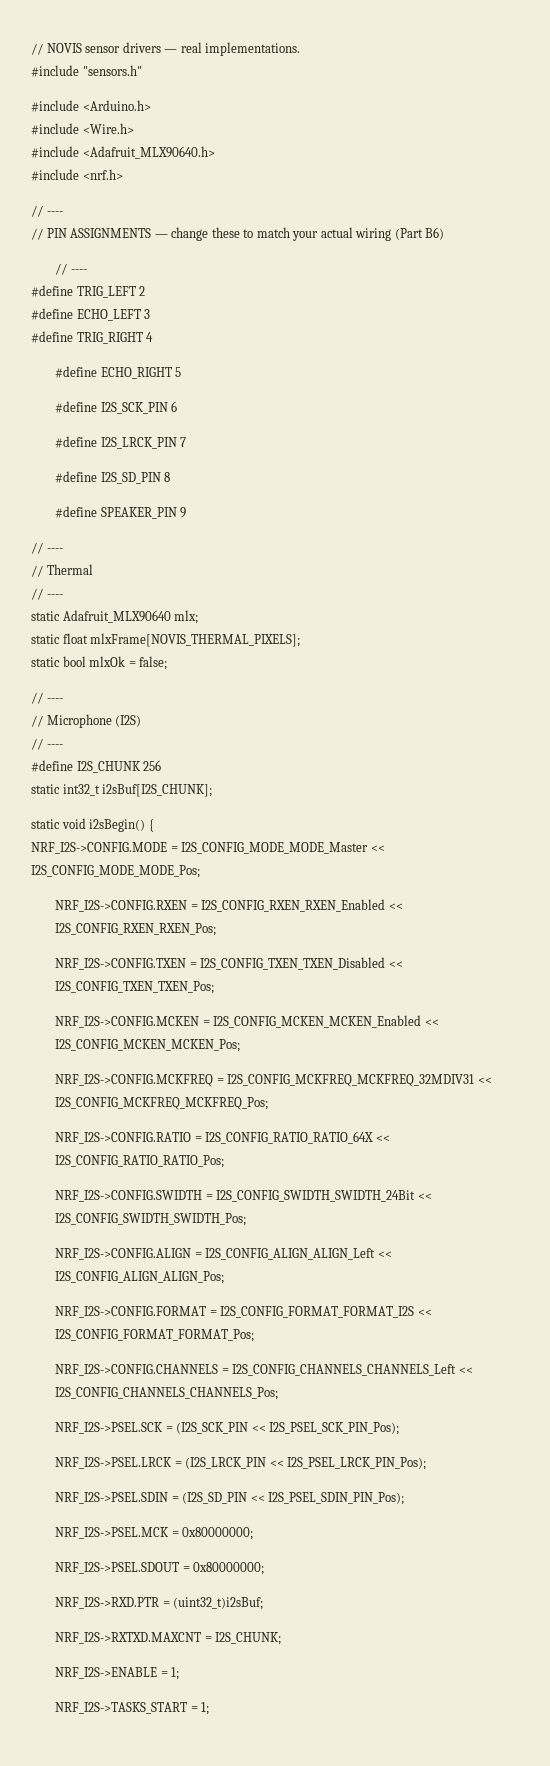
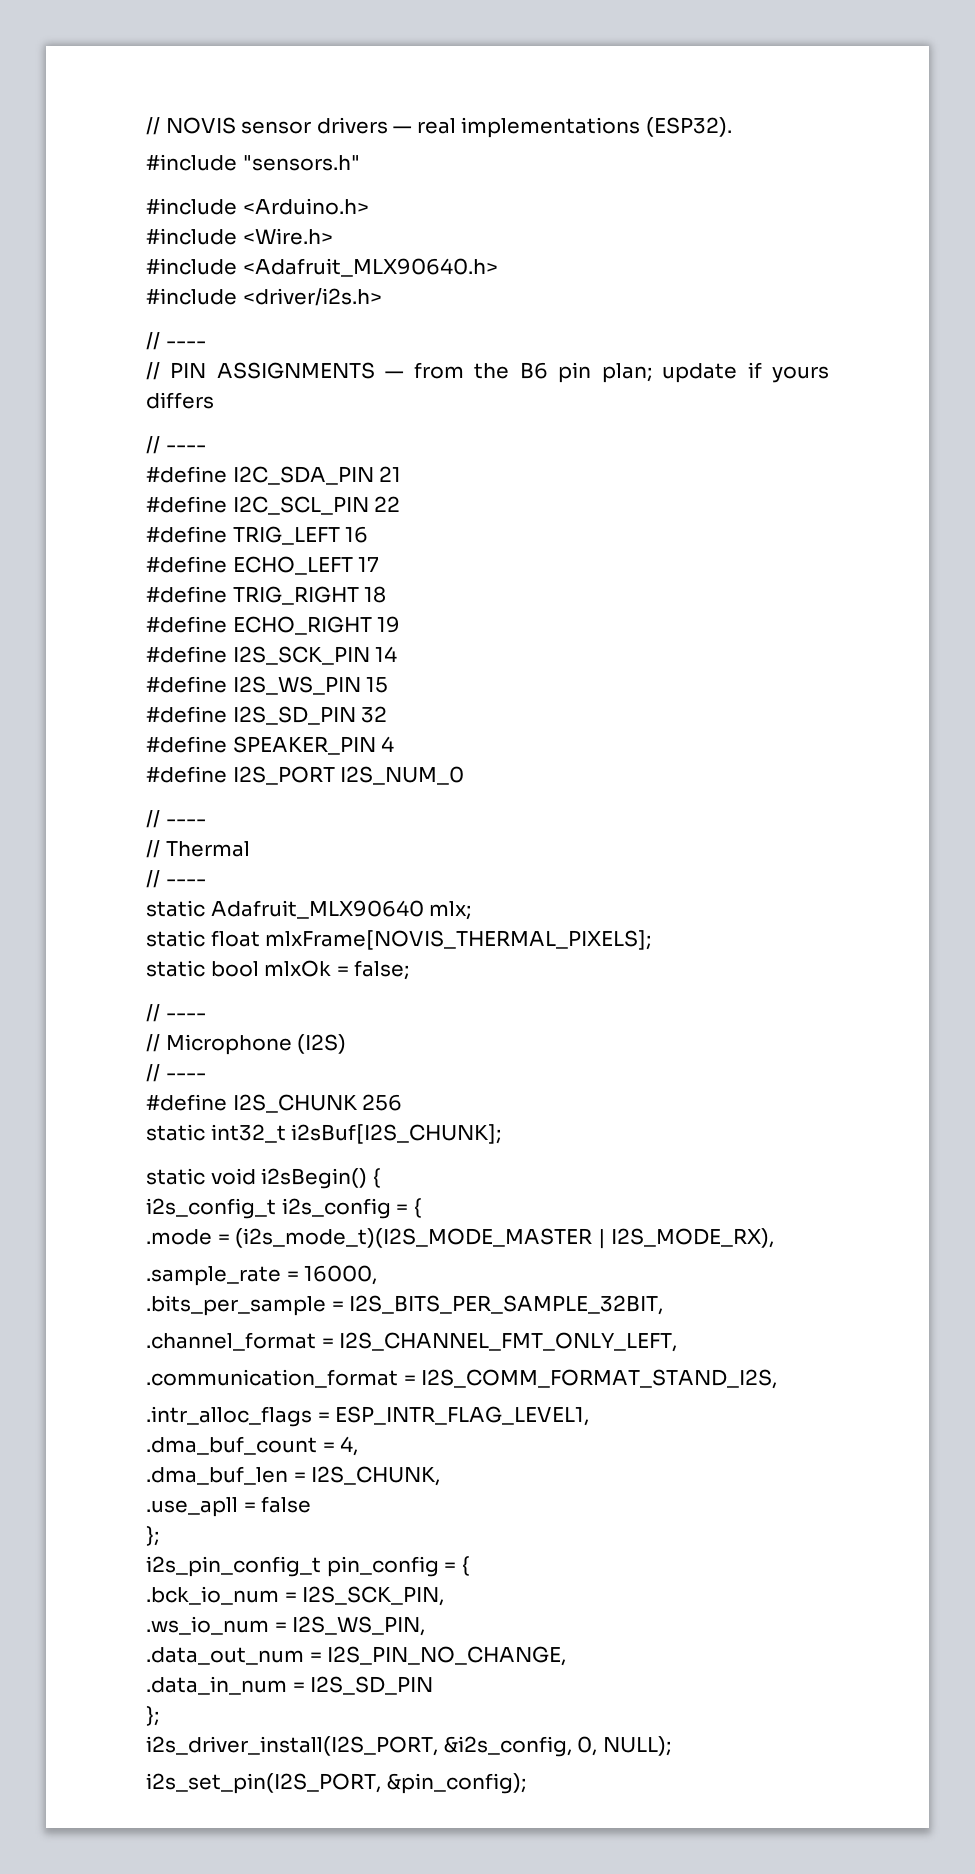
[205,42,301,56] implementations. -> [461,117,732,138] implementations (ESP32).
[82,169,123,180] <nrf.h> -> [242,288,382,306] <driver/i2s.h>
[171,227,445,241] [55,263,87,275] change these to match your actual wiring (Part B6) // // ---- -> [413,362,829,383] [146,392,214,409] [146,436,206,454] [146,466,402,485] [146,496,401,515] from the B6 pin plan; update if yours differs // // ---- // #define I2C_SDA_PIN 21 // #define I2C_SCL_PIN 22
[139,286,146,296] 2 -> [345,526,369,543] 16
[144,309,151,319] 3 -> [358,557,380,572] 17
[146,332,154,342] [55,366,182,379] [55,401,178,414] [55,436,187,449] [55,471,171,484] [55,506,187,519] 4 // #define ECHO_RIGHT 5 // #define I2S_SCK_PIN 6 // #define I2S_LRCK_PIN 7 // #define I2S_SD_PIN 8 // #define SPEAKER_PIN 9 -> [364,586,387,603] [146,616,401,635] [146,646,398,665] [146,676,389,695] [146,706,388,725] [146,736,395,755] [146,766,465,785] 18 // #define ECHO_RIGHT 19 // #define I2S_SCK_PIN 14 // #define I2S_WS_PIN 15 // #define I2S_SD_PIN 32 // #define SPEAKER_PIN 4 // #define I2S_PORT I2S_NUM_0
[31,842,385,854] [31,865,200,878] [55,899,403,912] [55,923,217,936] [55,957,403,970] [55,981,215,994] [55,1015,439,1028] [55,1039,241,1052] [55,1074,492,1087] [55,1097,269,1110] [55,1131,390,1144] [55,1155,225,1168] [55,1190,432,1202] [55,1213,247,1226] [55,1248,392,1260] [55,1271,225,1284] [55,1306,432,1318] [55,1329,255,1342] [55,1364,473,1376] [55,1387,279,1400] [55,1422,400,1435] [55,1457,427,1470] [55,1492,405,1505] [55,1527,254,1540] [55,1562,265,1575] [55,1597,264,1610] [55,1632,282,1645] [55,1667,180,1680] [55,1702,210,1715] NRF_I2S->CONFIG.MODE = I2S_CONFIG_MODE_MODE_Master << I2S_CONFIG_MODE_MODE_Pos; // NRF_I2S->CONFIG.RXEN = I2S_CONFIG_RXEN_RXEN_Enabled << I2S_CONFIG_RXEN_RXEN_Pos; // NRF_I2S->CONFIG.TXEN = I2S_CONFIG_TXEN_TXEN_Disabled << I2S_CONFIG_TXEN_TXEN_Pos; // NRF_I2S->CONFIG.MCKEN = I2S_CONFIG_MCKEN_MCKEN_Enabled << I2S_CONFIG_MCKEN_MCKEN_Pos; // NRF_I2S->CONFIG.MCKFREQ = I2S_CONFIG_MCKFREQ_MCKFREQ_32MDIV31 << I2S_CONFIG_MCKFREQ_MCKFREQ_Pos; // NRF_I2S->CONFIG.RATIO = I2S_CONFIG_RATIO_RATIO_64X << I2S_CONFIG_RATIO_RATIO_Pos; // NRF_I2S->CONFIG.SWIDTH = I2S_CONFIG_SWIDTH_SWIDTH_24Bit << I2S_CONFIG_SWIDTH_SWIDTH_Pos; // NRF_I2S->CONFIG.ALIGN = I2S_CONFIG_ALIGN_ALIGN_Left << I2S_CONFIG_ALIGN_ALIGN_Pos; // NRF_I2S->CONFIG.FORMAT = I2S_CONFIG_FORMAT_FORMAT_I2S << I2S_CONFIG_FORMAT_FORMAT_Pos; // NRF_I2S->CONFIG.CHANNELS = I2S_CONFIG_CHANNELS_CHANNELS_Left << I2S_CONFIG_CHANNELS_CHANNELS_Pos; // NRF_I2S->PSEL.SCK = (I2S_SCK_PIN << I2S_PSEL_SCK_PIN_Pos); // NRF_I2S->PSEL.LRCK = (I2S_LRCK_PIN << I2S_PSEL_LRCK_PIN_Pos); // NRF_I2S->PSEL.SDIN = (I2S_SD_PIN << I2S_PSEL_SDIN_PIN_Pos); // NRF_I2S->PSEL.MCK = 0x80000000; // NRF_I2S->PSEL.SDOUT = 0x80000000; // NRF_I2S->RXD.PTR = (uint32_t)i2sBuf; // NRF_I2S->RXTXD.MAXCNT = I2S_CHUNK; // NRF_I2S->ENABLE = 1; // NRF_I2S->TASKS_START = 1; -> [146,1198,422,1219] [146,1228,775,1249] [146,1265,378,1286] [146,1295,664,1316] [146,1332,678,1352] [146,1369,778,1389] [146,1406,590,1427] [146,1436,359,1456] [146,1466,441,1486] [146,1496,312,1517] [146,1526,159,1546] [146,1556,470,1577] [146,1586,445,1606] [146,1616,426,1636] [146,1646,567,1666] [146,1676,434,1695] [146,1706,159,1726] [146,1736,671,1757] [146,1773,526,1794] i2s_config_t i2s_config = { // .mode = (i2s_mode_t)(I2S_MODE_MASTER | I2S_MODE_RX), // .sample_rate = 16000, // .bits_per_sample = I2S_BITS_PER_SAMPLE_32BIT, // .channel_format = I2S_CHANNEL_FMT_ONLY_LEFT, // .communication_format = I2S_COMM_FORMAT_STAND_I2S, // .intr_alloc_flags = ESP_INTR_FLAG_LEVEL1, // .dma_buf_count = 4, // .dma_buf_len = I2S_CHUNK, // .use_apll = false // }; // i2s_pin_config_t pin_config = { // .bck_io_num = I2S_SCK_PIN, // .ws_io_num = I2S_WS_PIN, // .data_out_num = I2S_PIN_NO_CHANGE, // .data_in_num = I2S_SD_PIN // }; // i2s_driver_install(I2S_PORT, &i2s_config, 0, NULL); // i2s_set_pin(I2S_PORT, &pin_config);

